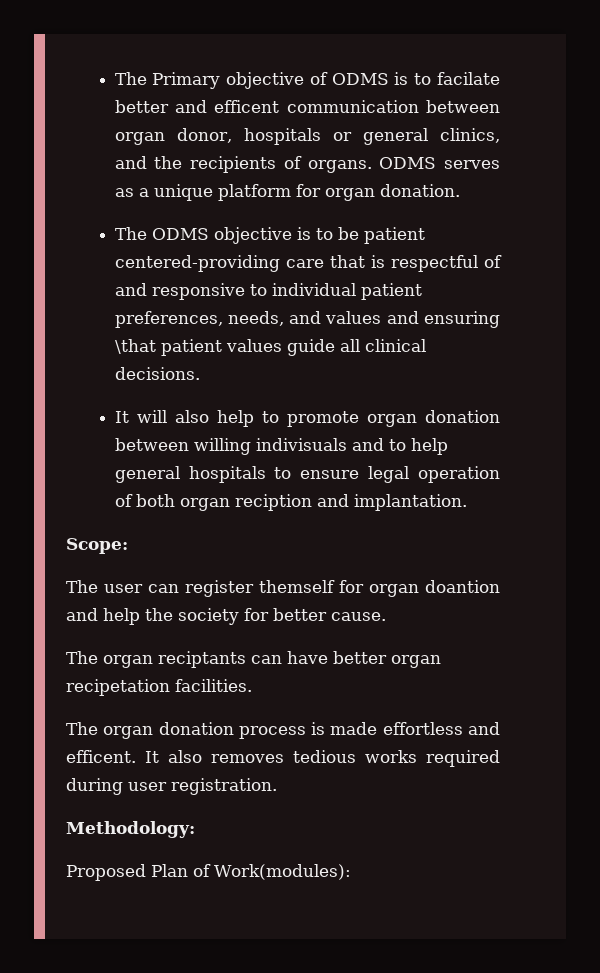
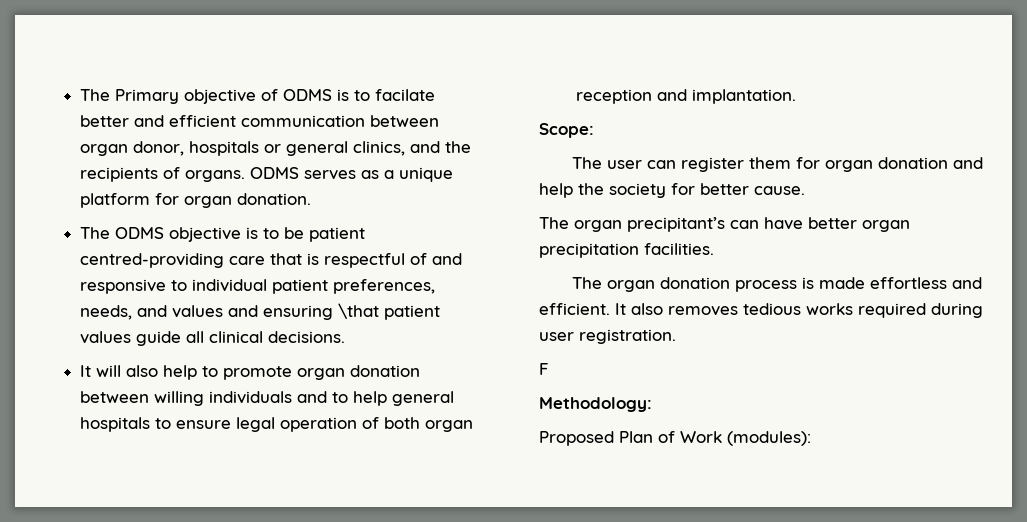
[214,100,280,113] efficent -> [169,115,237,127] efficient
[114,255,280,272] centered-providing -> [80,253,225,268] centred-providing
[255,438,347,451] indivisuals -> [209,391,293,404] individuals
[234,494,312,511] reciption -> [576,89,653,104] reception
[259,580,500,597] themself for organ doantion -> [749,157,949,172] them for organ donation
[158,651,246,668] reciptants -> [627,217,725,232] precipitant’s
[66,679,170,696] recipetation -> [539,243,639,258] precipitation
[66,750,136,763] efficent. -> [539,303,610,315] efficient.
(277, 786) none -> [539,363,549,375] // F
[214,864,351,880] Work(modules): -> [680,431,811,446] Work (modules):

